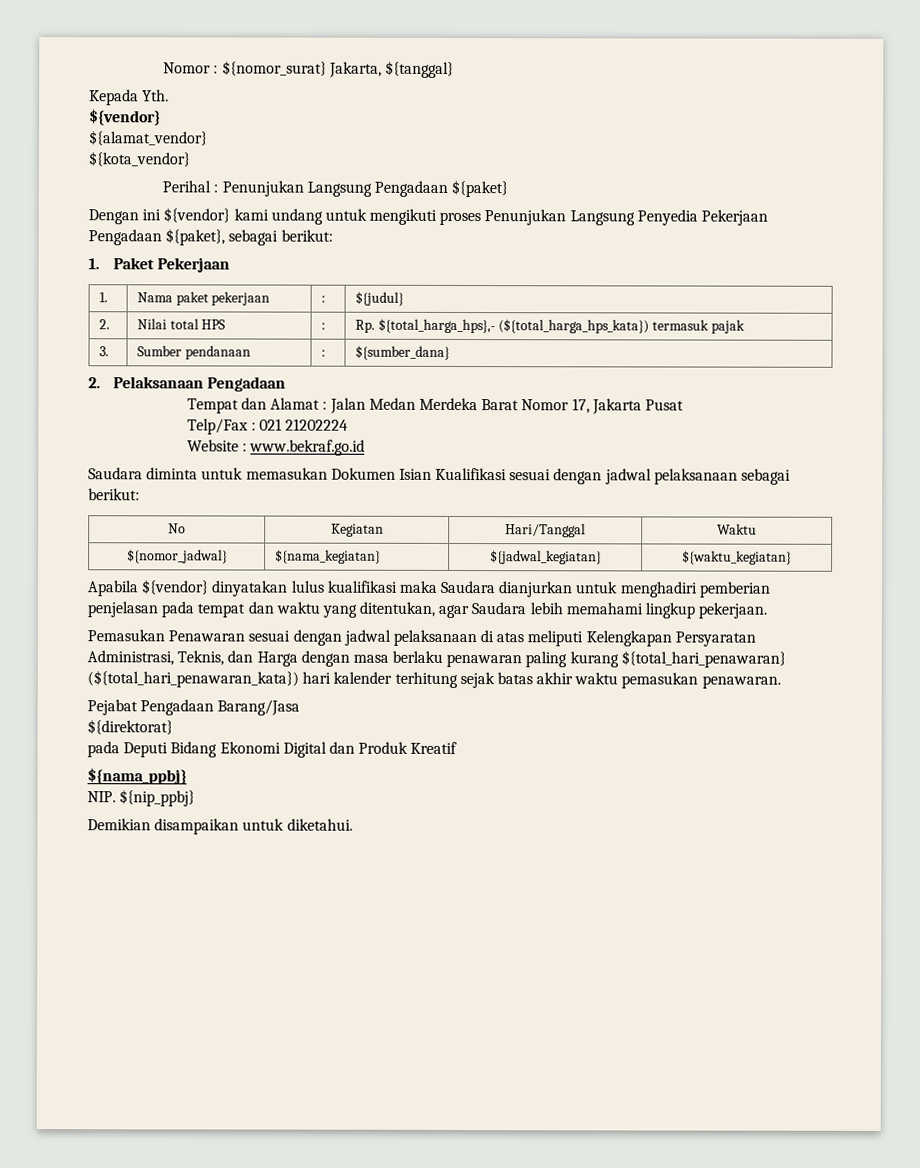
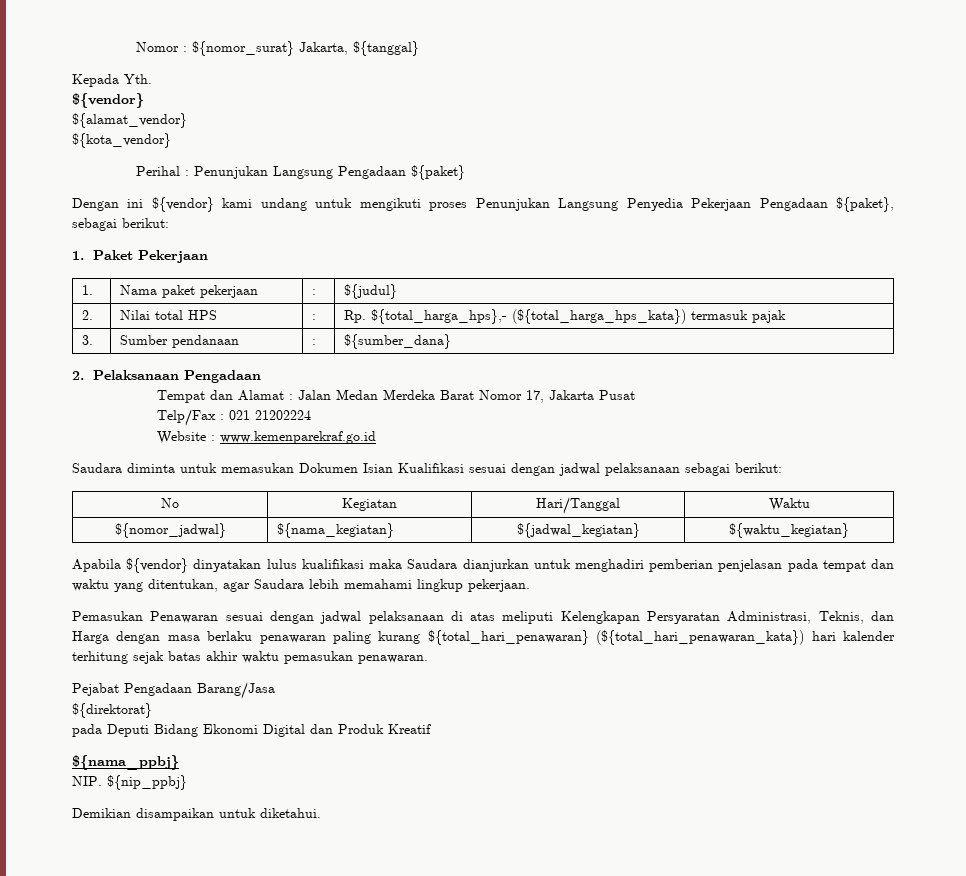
[249,439,366,456] www.bekraf.go.id -> [220,431,377,444] www.kemenparekraf.go.id

